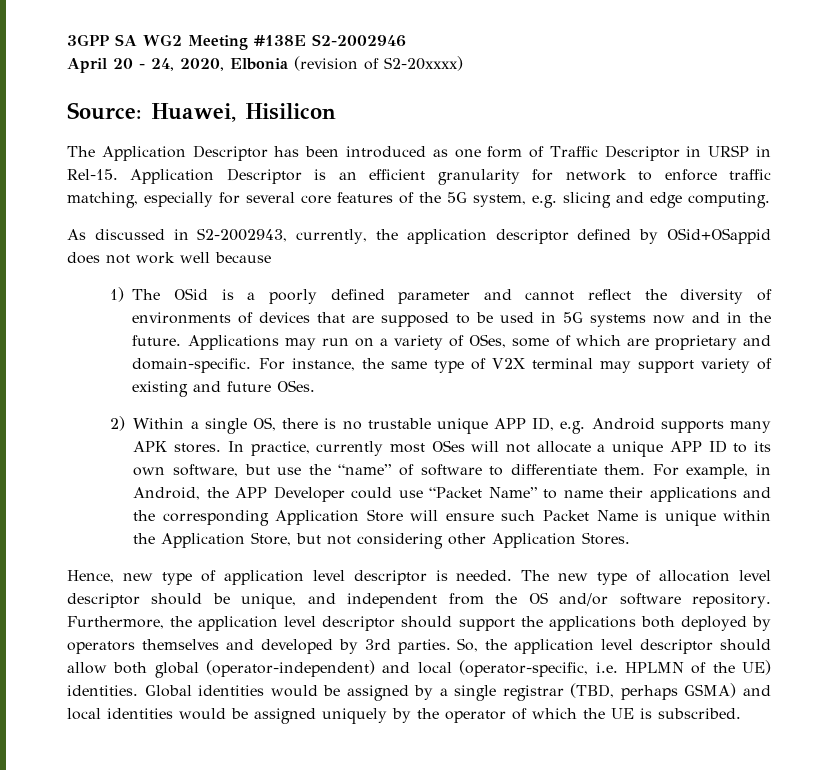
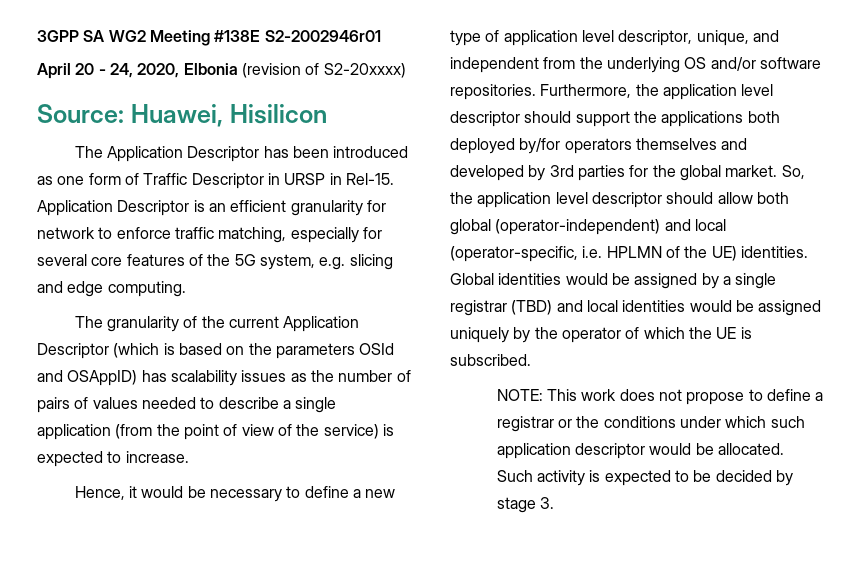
[312,34,406,47] S2-2002946 -> [264,30,381,42] S2-2002946r01
[67,228,771,244] [67,252,271,264] [110,287,773,304] [132,312,771,327] [132,334,771,350] [132,358,773,373] [132,380,316,397] [110,416,772,434] [133,440,772,457] [133,464,772,479] [133,486,771,502] [133,509,771,526] [133,532,631,549] [67,570,114,583] As discussed in S2-2002943, currently, the application descriptor defined by OSid+OSappid does not work well because // 1) The OSid is a poorly defined parameter and cannot reflect the diversity of environments of devices that are supposed to be used in 5G systems now and in the future. Applications may run on a variety of OSes, some of which are proprietary and domain-specific. For instance, the same type of V2X terminal may support variety of existing and future OSes. // 2) Within a single OS, there is no trustable unique APP ID, e.g. Android supports many APK stores. In practice, currently most OSes will not allocate a unique APP ID to its own software, but use the “name” of software to differentiate them. For example, in Android, the APP Developer could use “Packet Name” to name their applications and the corresponding Application Store will ensure such Packet Name is unique within the Application Store, but not considering other Application Stores. // Hence, -> [74,316,360,332] [37,343,395,359] [37,370,411,386] [37,397,337,413] [37,424,394,440] [37,451,189,467] [74,486,361,502] The granularity of the current Application Descriptor (which is based on the parameters OSId and OSAppID) has scalability issues as the number of pairs of values needed to describe a single application (from the point of view of the service) is expected to increase. // Hence, it would be necessary to define a
[353,570,772,585] [67,593,230,608] descriptor is needed. The new type of allocation level descriptor should be -> [618,30,693,46] descriptor,
(518, 598) none -> [606,57,680,73] underlying
[692,593,772,608] repository. -> [450,84,536,100] repositories.
[752,616,771,631] by -> [519,138,561,154] by/for
[397,639,451,654] parties. -> [577,165,778,181] parties for the global market.
[570,683,737,700] (TBD, perhaps GSMA) -> [511,300,553,315] (TBD)
(741, 713) none -> [496,389,824,405] [496,416,805,432] [496,443,785,459] [496,470,794,486] [496,497,555,513] // NOTE: This work does not propose to define a registrar or the conditions under which such application descriptor would be allocated. Such activity is expected to be decided by stage 3.

